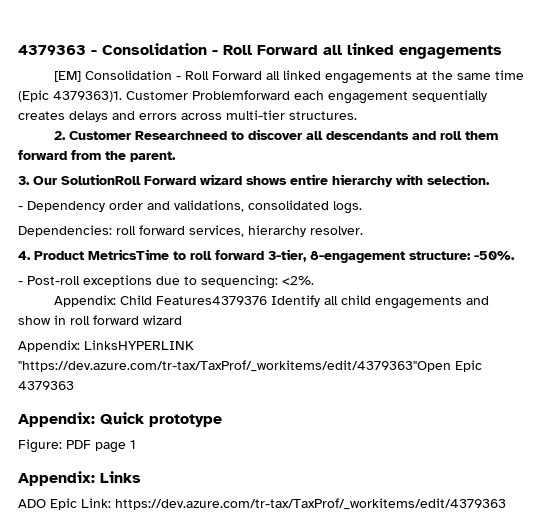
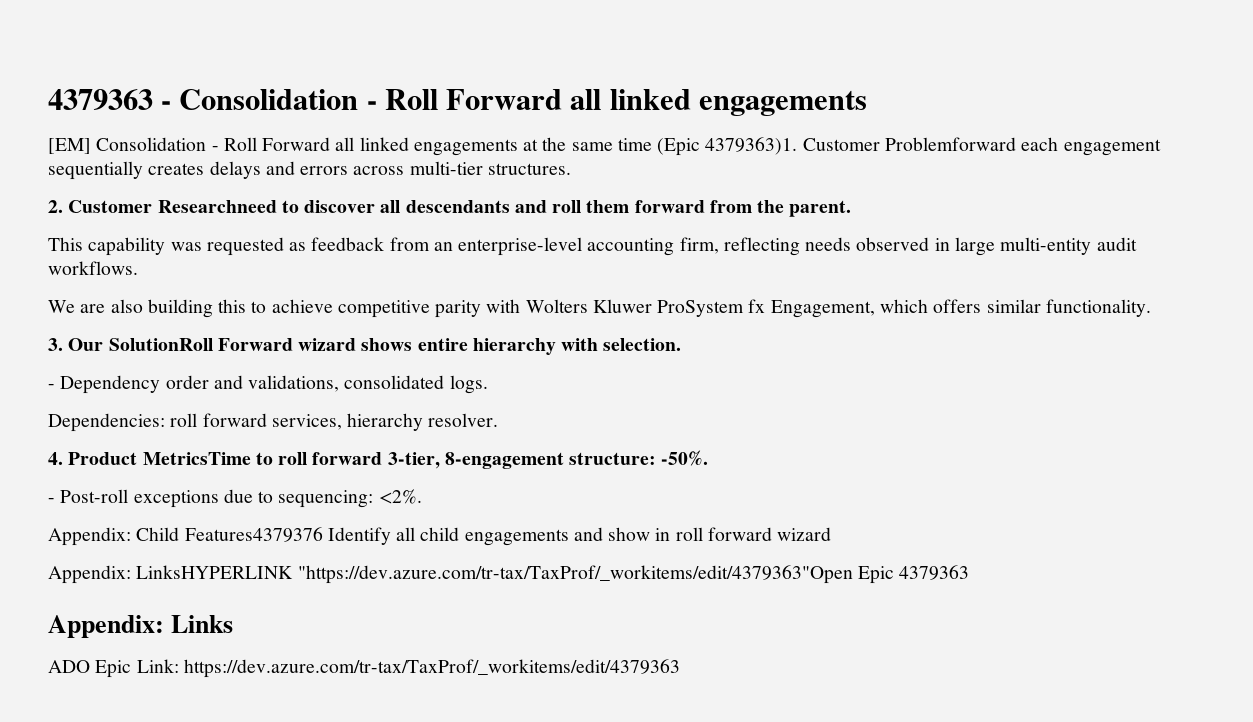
(176, 156) none -> [48,237,1137,256] [48,261,138,275] [48,299,1151,318] // This capability was requested as feedback from an enterprise-level accounting firm, reflecting needs observed in large multi-entity audit workflows. // We are also building this to achieve competitive parity with Wolters Kluwer ProSystem fx Engagement, which offers similar functionality.
[18,412,222,427] [18,439,136,453] // Appendix: Quick prototype // Figure: PDF page 1 -> (970, 572) none

